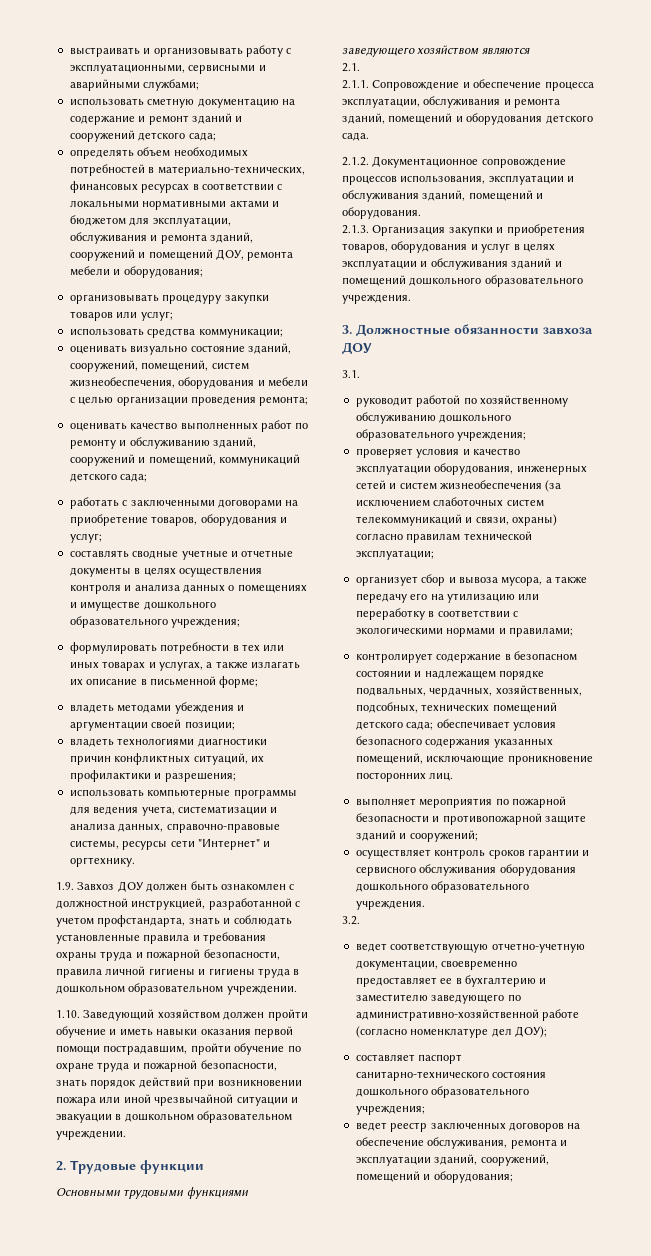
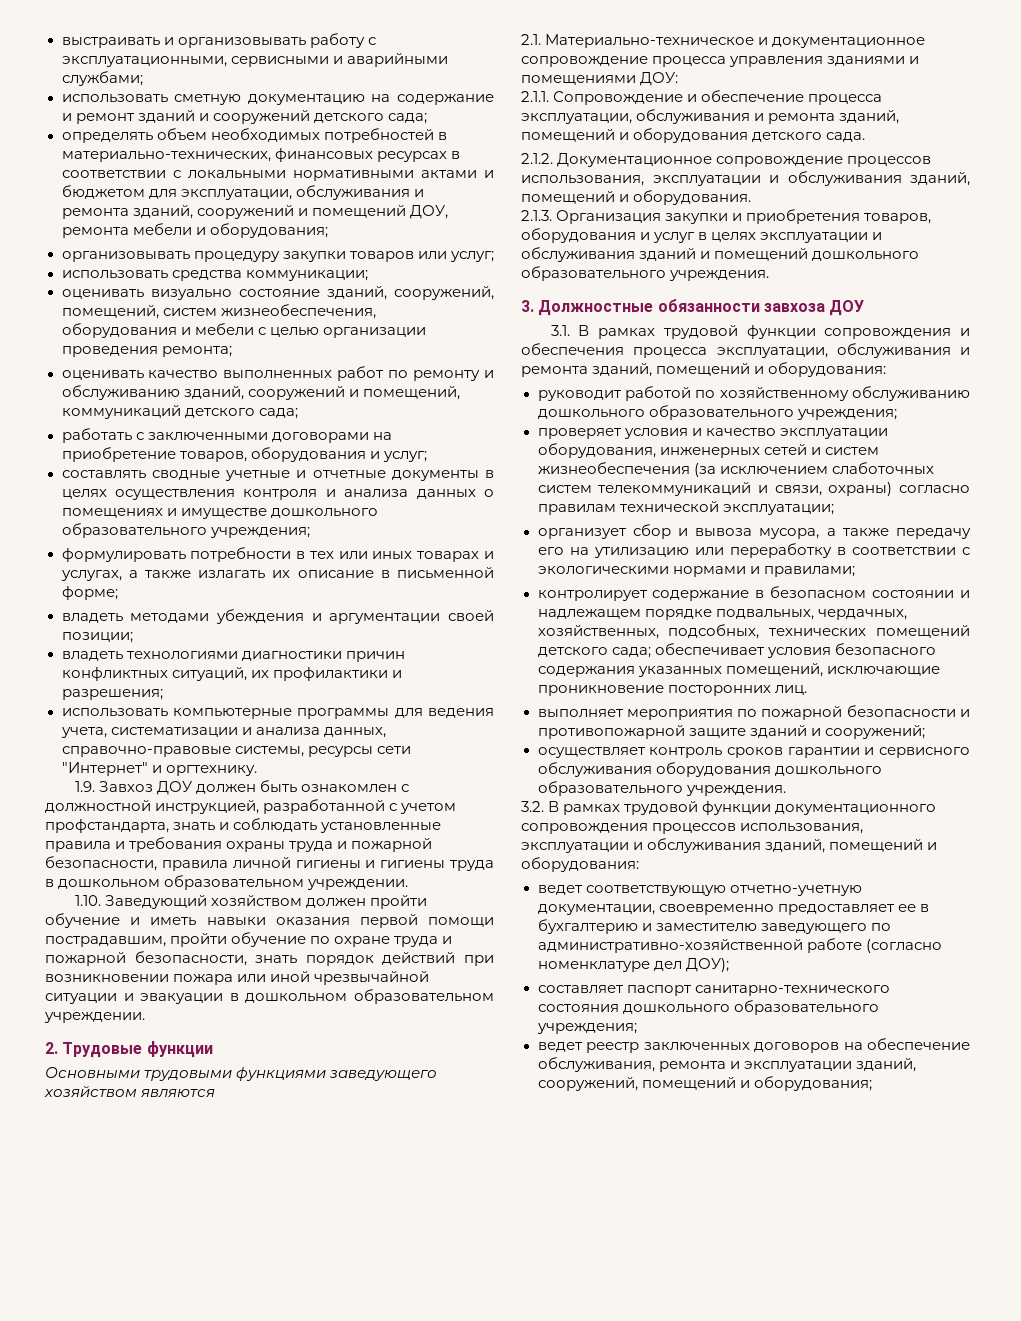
(360, 67) none -> [545,34,926,48] [521,56,920,67] [521,72,679,86] Материально-техническое и документационное сопровождение процесса управления зданиями и помещениями ДОУ:
(360, 374) none -> [578,325,970,339] [521,343,970,358] [521,362,887,377] В рамках трудовой функции сопровождения и обеспечения процесса эксплуатации, обслуживания и ремонта зданий, помещений и оборудования:
(360, 920) none -> [548,801,937,815] [521,823,864,834] [521,838,938,853] [521,857,639,872] В рамках трудовой функции документационного сопровождения процессов использования, эксплуатации и обслуживания зданий, помещений и оборудования:

